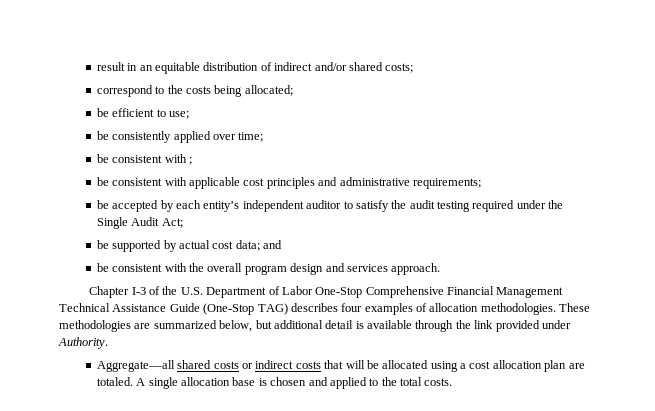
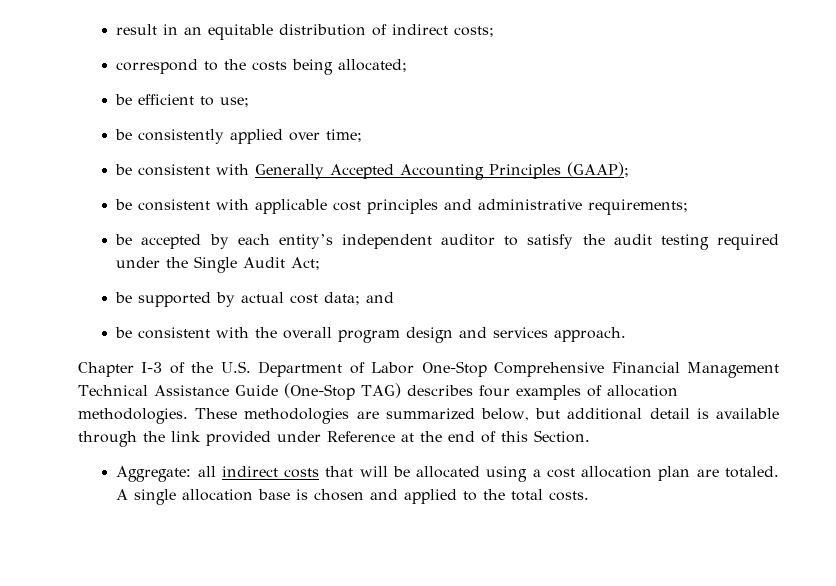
[314,62,383,71] and/or shared -> (449, 29) none
[188,157,192,165] ; -> [255,162,630,180] Generally Accepted Accounting Principles (GAAP);
[58,337,108,349] [96,360,253,372] Authority. // Aggregate—all shared costs or -> [327,430,590,443] [116,466,216,482] Reference at the end of this Section. // Aggregate: all

